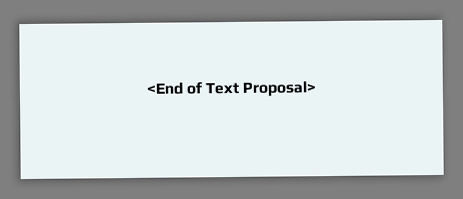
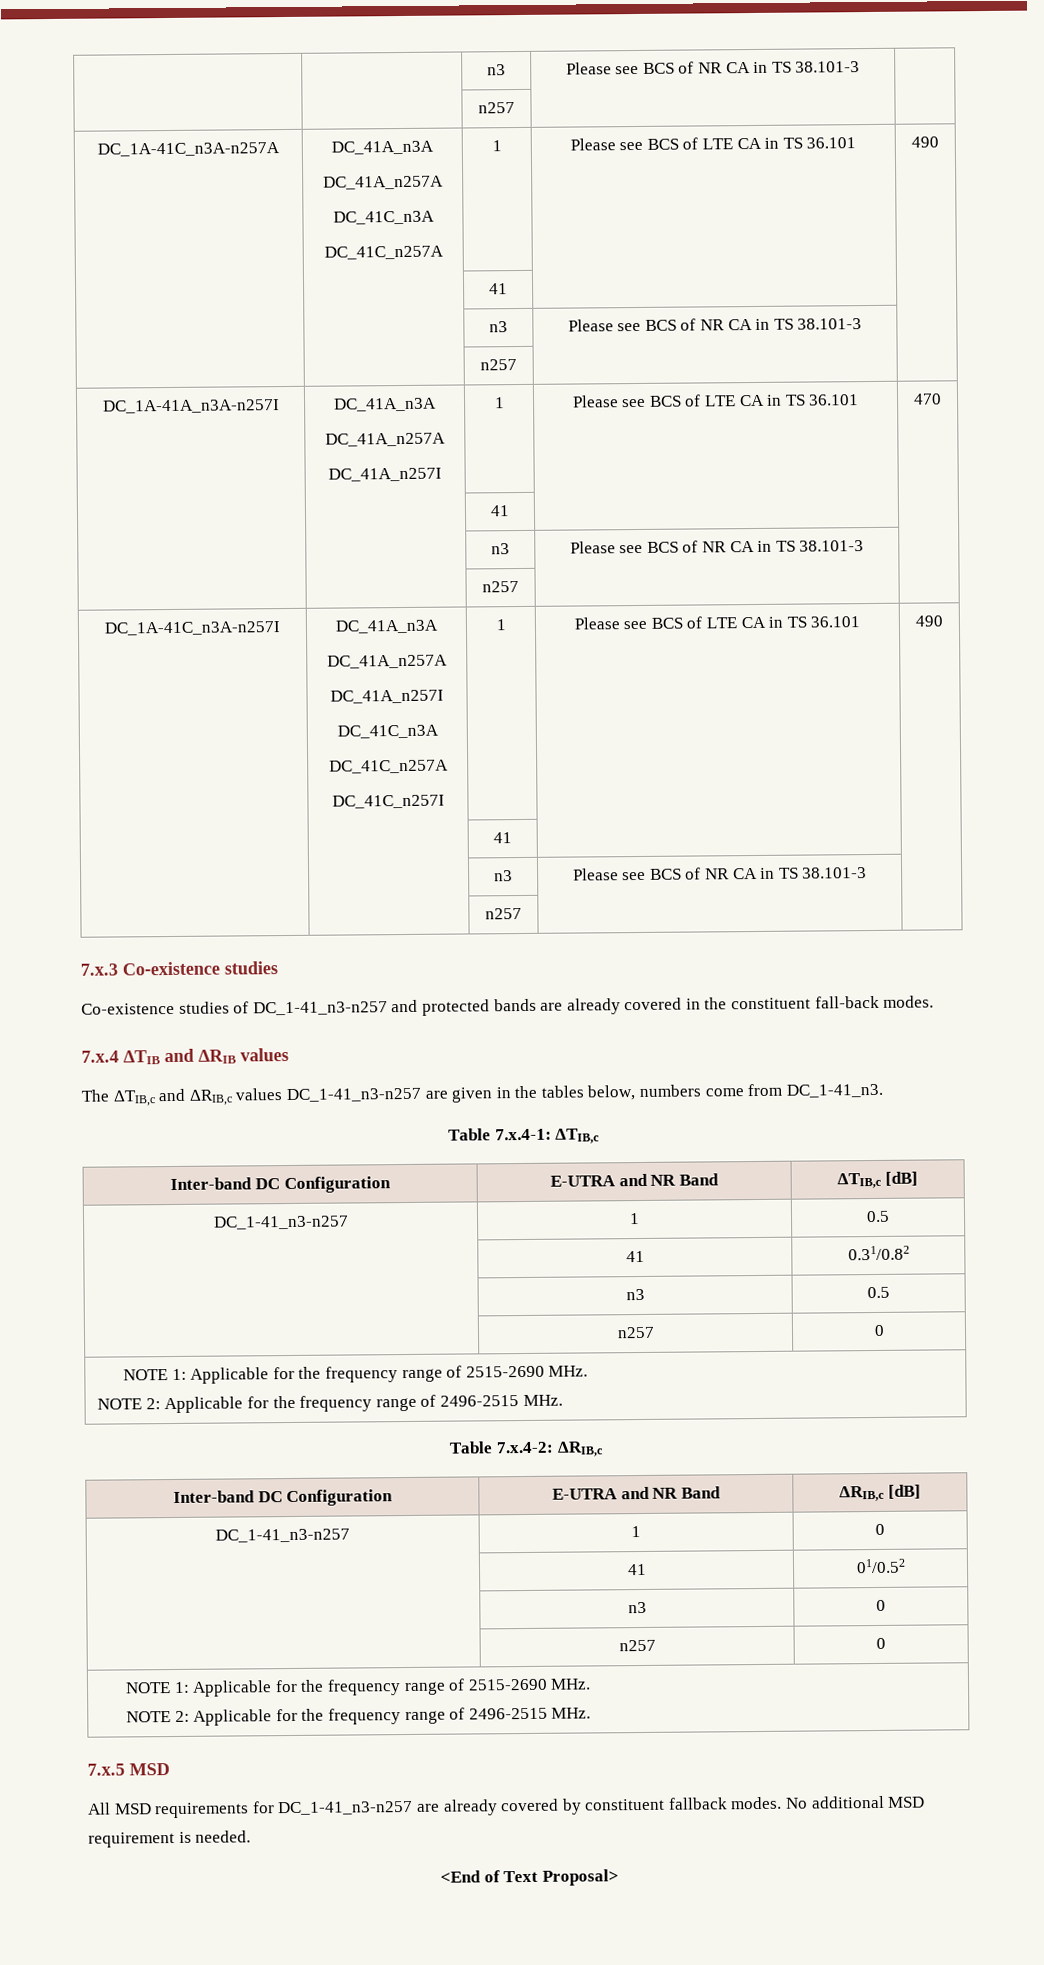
(145, 88) none -> [487,64,506,76] [565,61,861,75] [478,102,515,114] [97,142,280,157] [331,140,434,155] [323,175,444,190] [332,210,435,225] [323,245,444,260] [491,140,502,152] [569,137,857,151] [911,136,939,148] [489,283,508,295] [489,321,508,333] [567,318,863,332] [480,359,517,371] [102,399,280,414] [333,397,437,412] [325,432,446,447] [328,467,442,482] [493,397,505,409] [571,394,860,408] [913,393,942,405] [490,505,510,517] [491,543,510,555] [569,540,865,554] [482,581,519,593] [104,621,281,636] [335,619,439,634] [327,654,448,669] [330,689,444,704] [336,724,439,739] [328,759,449,774] [331,794,445,809] [495,619,506,631] [573,616,861,630] [915,615,943,627] [493,832,512,844] [494,870,513,882] [572,867,868,881] [485,908,522,920] [80,961,278,976] [81,995,935,1016] [81,1047,289,1065] [81,1083,883,1107] [447,1128,601,1144] [170,1176,391,1194] [550,1173,719,1187] [837,1171,918,1189] [212,1215,349,1230] [629,1213,640,1225] [866,1210,890,1223] [625,1250,645,1263] [847,1245,910,1261] [625,1288,645,1301] [867,1286,890,1299] [616,1326,655,1339] [873,1324,885,1337] [123,1365,589,1384] [97,1394,563,1414] [449,1441,604,1457] [172,1489,394,1507] [552,1486,721,1500] [839,1484,921,1502] [215,1528,350,1543] [631,1526,641,1538] [875,1523,885,1535] [626,1563,647,1576] [855,1558,906,1574] [627,1601,647,1614] [876,1599,886,1611] [618,1639,656,1652] [876,1637,886,1649] [125,1678,592,1697] [126,1707,592,1726] [87,1763,170,1776] [87,1795,926,1819] [88,1830,252,1848] | | n3 | Please see BCS of NR CA in TS 38.101-3 | // | | n257 | | // DC_1A-41C_n3A-n257A | DC_41A_n3A // DC_41A_n257A // DC_41C_n3A // DC_41C_n257A | 1 | Please see BCS of LTE CA in TS 36.101 | 490 // | | 41 | | // | | n3 | Please see BCS of NR CA in TS 38.101-3 | // | | n257 | | // DC_1A-41A_n3A-n257I | DC_41A_n3A // DC_41A_n257A // DC_41A_n257I | 1 | Please see BCS of LTE CA in TS 36.101 | 470 // | | 41 | | // | | n3 | Please see BCS of NR CA in TS 38.101-3 | // | | n257 | | // DC_1A-41C_n3A-n257I | DC_41A_n3A // DC_41A_n257A // DC_41A_n257I // DC_41C_n3A // DC_41C_n257A // DC_41C_n257I | 1 | Please see BCS of LTE CA in TS 36.101 | 490 // | | 41 | | // | | n3 | Please see BCS of NR CA in TS 38.101-3 | // | | n257 | | // 7.x.3 Co-existence studies // Co-existence studies of DC_1-41_n3-n257 and protected bands are already covered in the constituent fall-back modes. // 7.x.4 ∆TIB and ∆RIB values // The ΔTIB,c and ΔRIB,c values DC_1-41_n3-n257 are given in the tables below, numbers come from DC_1-41_n3. // Table 7.x.4-1: ΔTIB,c // Inter-band DC Configuration | E-UTRA and NR Band | ΔTIB,c [dB] // DC_1-41_n3-n257 | 1 | 0.5 // | 41 | 0.31/0.82 // | n3 | 0.5 // | n257 | 0 // NOTE 1: Applicable for the frequency range of 2515-2690 MHz. // NOTE 2: Applicable for the frequency range of 2496-2515 MHz. // Table 7.x.4-2: ΔRIB,c // Inter-band DC Configuration | E-UTRA and NR Band | ΔRIB,c [dB] // DC_1-41_n3-n257 | 1 | 0 // | 41 | 01/0.52 // | n3 | 0 // | n257 | 0 // NOTE 1: Applicable for the frequency range of 2515-2690 MHz. // NOTE 2: Applicable for the frequency range of 2496-2515 MHz. // 7.x.5 MSD // All MSD requirements for DC_1-41_n3-n257 are already covered by constituent fallback modes. No additional MSD requirement is needed. //

